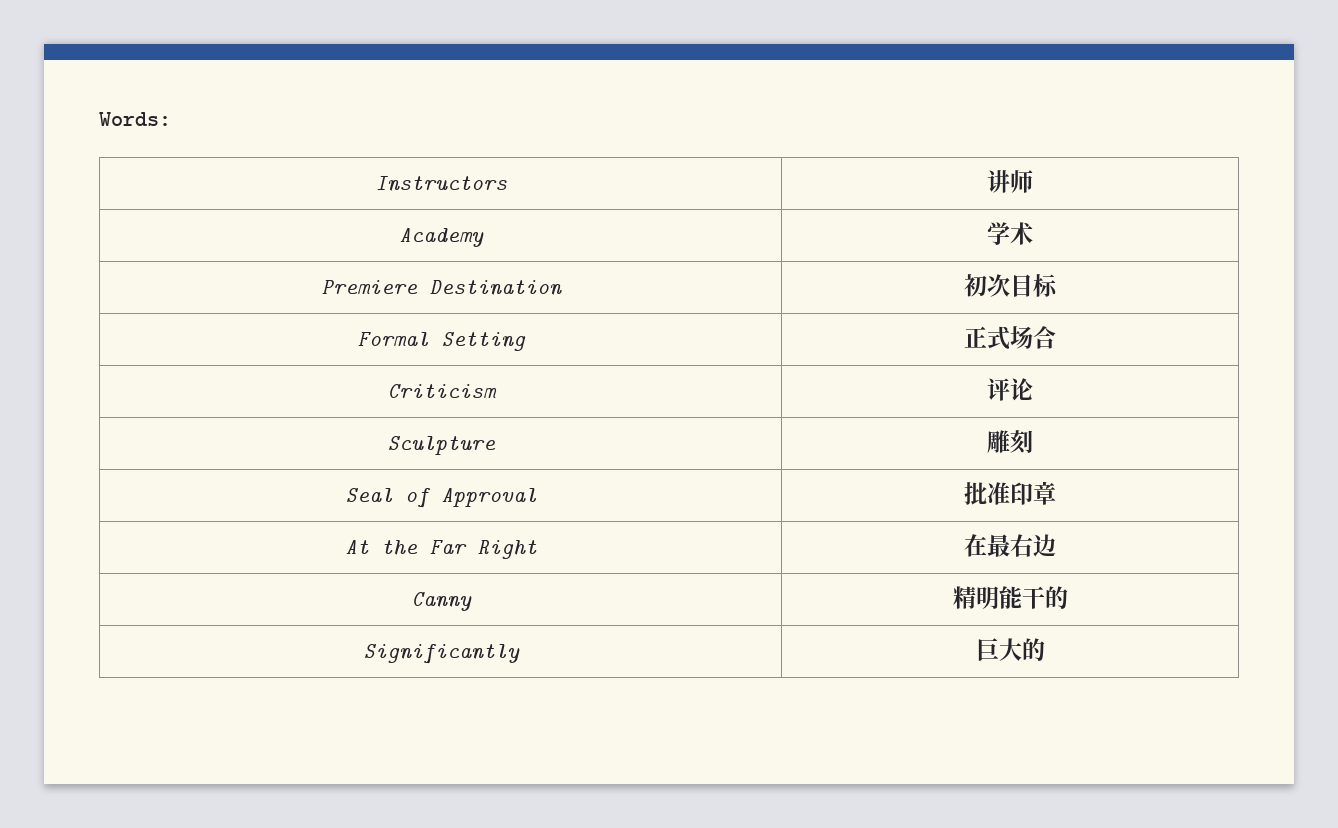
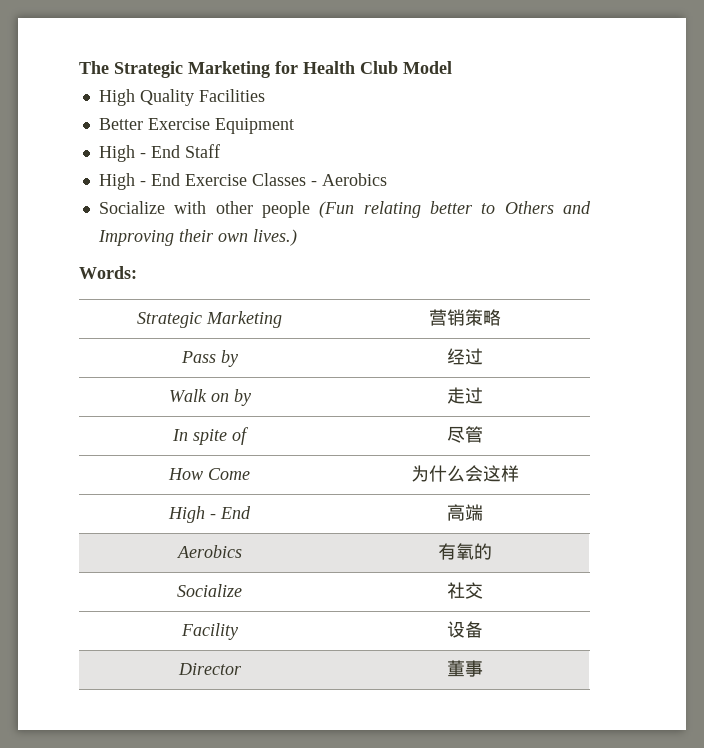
[99,112,171,126] [374,176,507,192] [987,170,1033,193] [398,228,484,247] [987,222,1033,245] [320,280,562,296] [964,274,1058,297] [356,332,526,351] [964,326,1056,350] [386,384,497,398] [987,378,1033,401] [386,436,496,455] [987,430,1033,454] [344,488,537,508] [964,481,1056,505] [344,540,537,559] [964,534,1056,557] [410,592,472,611] [952,586,1068,609] [362,644,520,664] [975,638,1045,661] Words: // Instructors | 讲师 // Academy | 学术 // Premiere Destination | 初次目标 // Formal Setting | 正式场合 // Criticism | 评论 // Sculpture | 雕刻 // Seal of Approval | 批准印章 // At the Far Right | 在最右边 // Canny | 精明能干的 // Significantly | 巨大的 -> [79,61,452,78] [98,89,265,106] [98,118,294,134] [98,144,220,162] [98,173,387,190] [98,201,591,218] [97,229,297,246] [79,266,137,279] [137,311,282,328] [428,309,501,326] [180,350,238,367] [446,348,483,365] [168,389,251,406] [446,387,483,404] [172,427,249,445] [446,426,483,443] [168,468,250,480] [410,465,519,482] [168,506,251,523] [446,504,483,521] [176,545,242,558] [437,543,492,560] [177,584,242,597] [446,582,483,599] [180,623,238,640] [446,621,483,638] [177,663,242,675] [446,660,483,677] The Strategic Marketing for Health Club Model // High Quality Facilities // Better Exercise Equipment // High - End Staff // High - End Exercise Classes - Aerobics // Socialize with other people (Fun relating better to Others and Improving their own lives.) // Words: // Strategic Marketing | 营销策略 // Pass by | 经过 // Walk on by | 走过 // In spite of | 尽管 // How Come | 为什么会这样 // High - End | 高端 // Aerobics | 有氧的 // Socialize | 社交 // Facility | 设备 // Director | 董事

